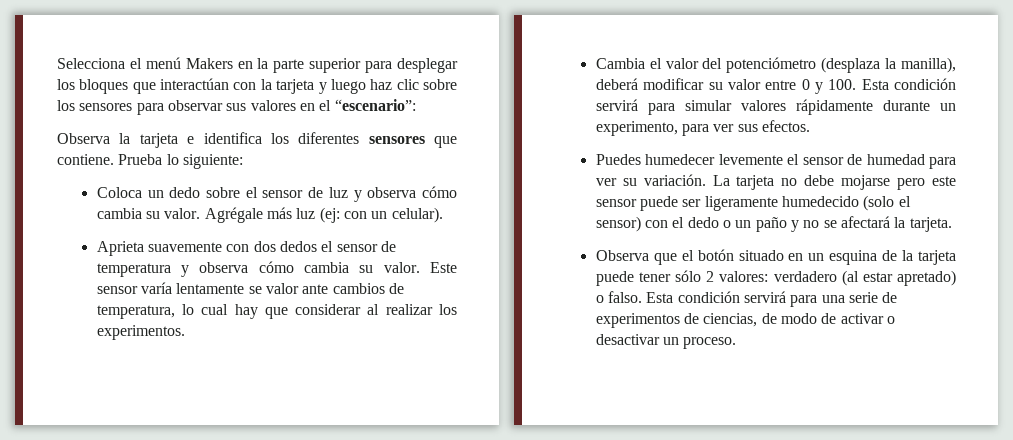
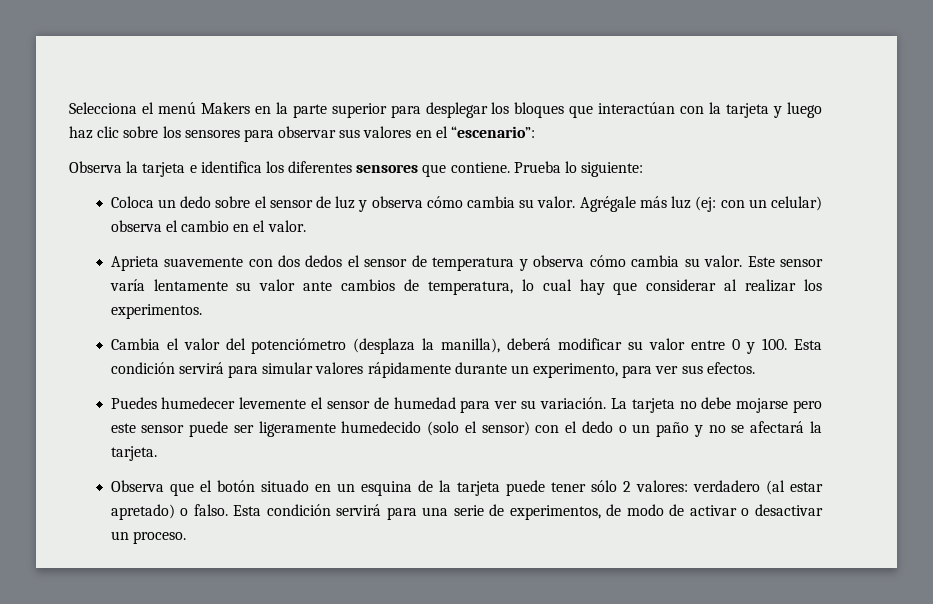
[391,207,443,223] celular). -> [771,196,823,211] [110,220,306,232] celular) observa el cambio en el valor.
[248,286,262,294] se -> [236,282,252,291] su
[595,313,758,328] experimentos de ciencias, -> [509,505,601,520] experimentos,

